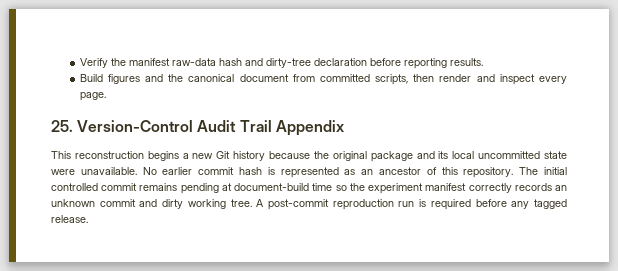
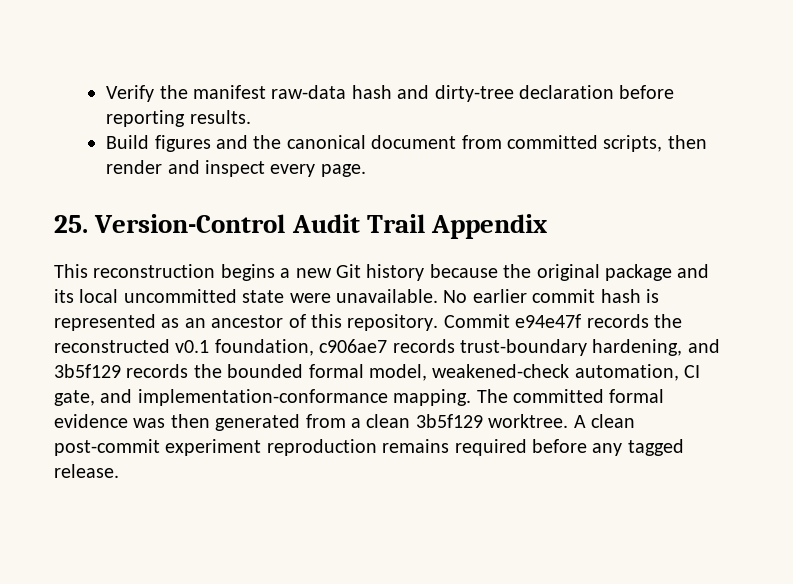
[519,167,568,175] [51,183,567,194] [51,199,427,210] The initial controlled commit remains pending at document-build time so the experiment manifest correctly records an unknown commit and dirty working tree. A post-commit reproduction run is -> [443,314,682,328] [54,339,720,356] [54,364,701,381] [54,389,665,406] [54,414,635,431] [54,439,450,456] Commit e94e47f records the reconstructed v0.1 foundation, c906ae7 records trust-boundary hardening, and 3b5f129 records the bounded formal model, weakened-check automation, CI gate, and implementation-conformance mapping. The committed formal evidence was then generated from a clean 3b5f129 worktree. A clean post-commit experiment reproduction remains

